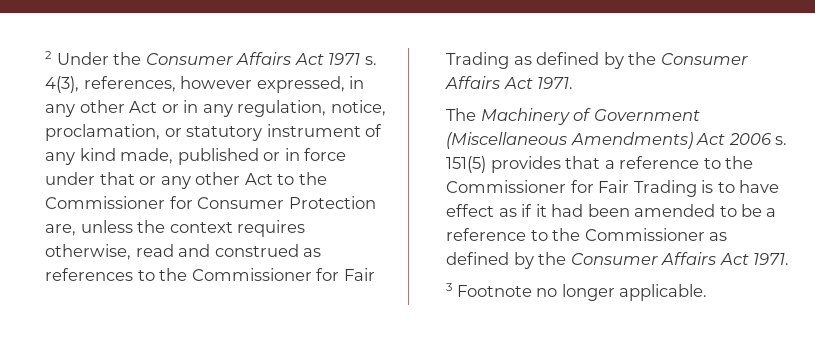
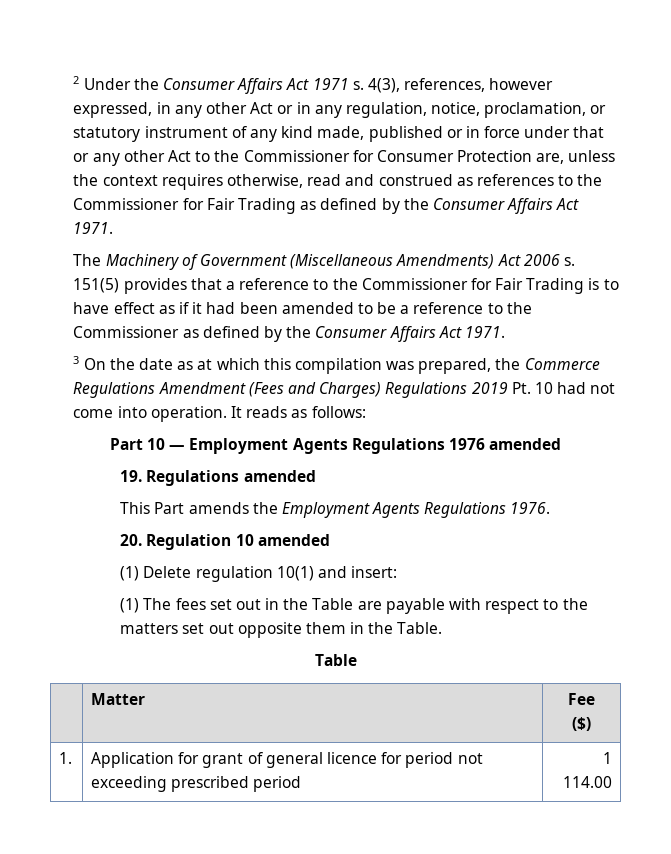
[456,284,708,301] Footnote no longer applicable. -> [83,358,600,374] [73,382,616,398] [73,406,366,422] [109,438,562,454] [120,470,316,486] [120,502,551,518] [120,534,330,550] [120,566,398,582] [120,598,588,614] [120,622,443,638] [314,654,357,666] [91,693,146,705] [568,693,595,705] [572,717,591,731] [59,752,73,764] [91,752,483,768] [91,776,302,792] [602,752,612,764] [562,776,612,788] On the date as at which this compilation was prepared, the Commerce Regulations Amendment (Fees and Charges) Regulations 2019 Pt. 10 had not come into operation. It reads as follows: // Part 10 — Employment Agents Regulations 1976 amended // 19. Regulations amended // This Part amends the Employment Agents Regulations 1976. // 20. Regulation 10 amended // (1) Delete regulation 10(1) and insert: // (1) The fees set out in the Table are payable with respect to the matters set out opposite them in the Table. // Table // | Matter | Fee // ($) // 1. | Application for grant of general licence for period not exceeding prescribed period | 1 114.00

